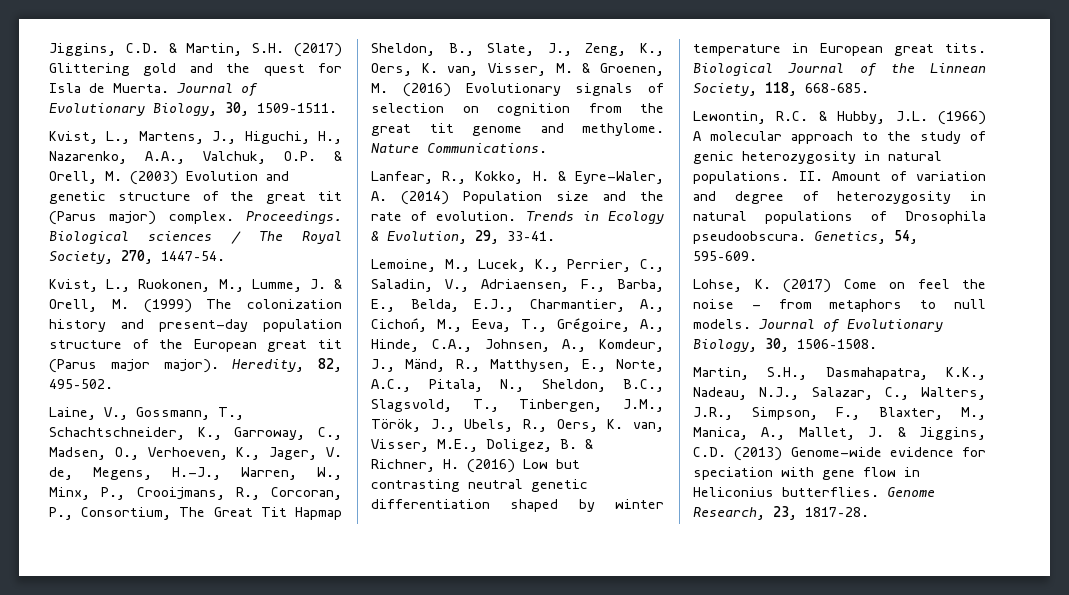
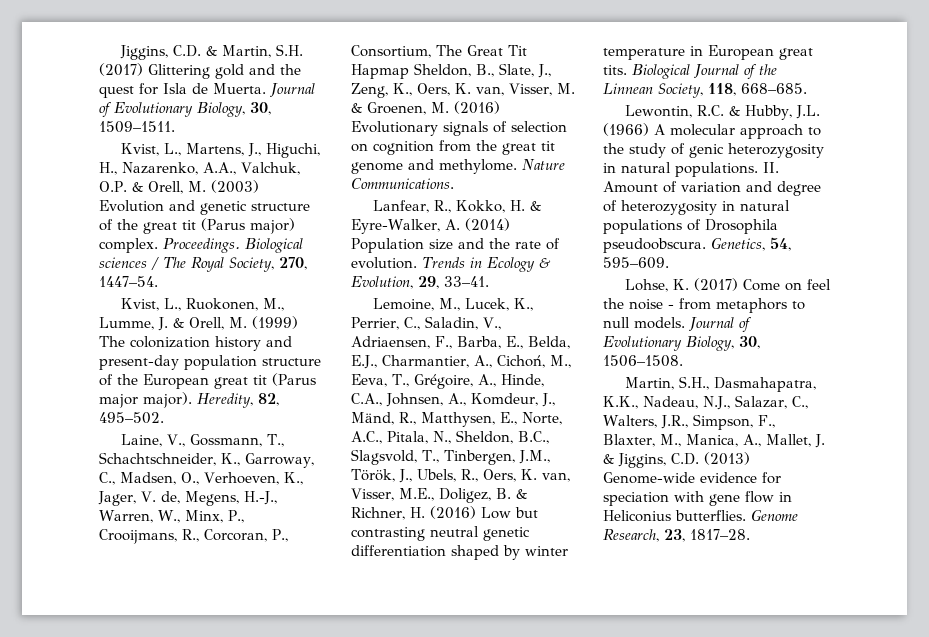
[575,171,664,184] Eyre-Waler, -> [351,219,440,234] Eyre-Walker,

